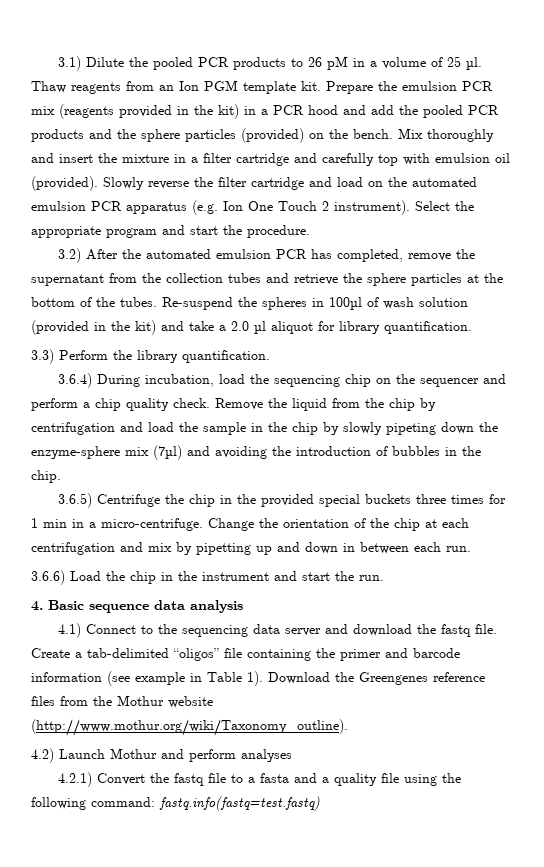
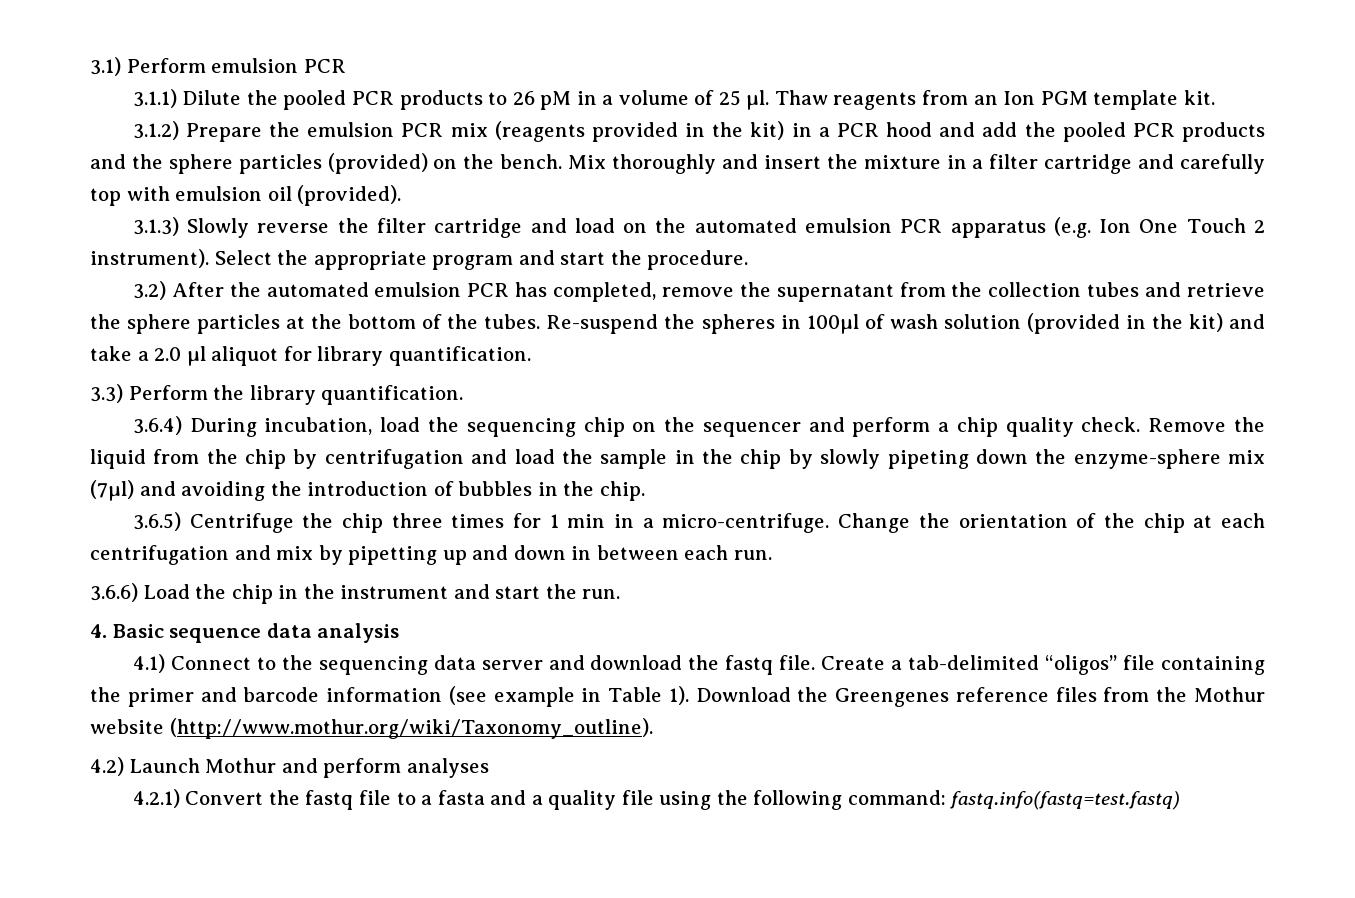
(81, 63) none -> [126,58,346,73] [132,89,177,108] Perform emulsion PCR // 3.1.1)
(321, 86) none -> [132,121,179,140] // 3.1.2)
(98, 183) none -> [132,217,179,236] // 3.1.3)
[219,494,411,507] in the provided special buckets -> (383, 523) none

